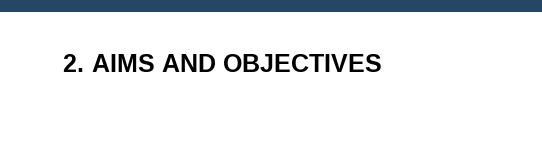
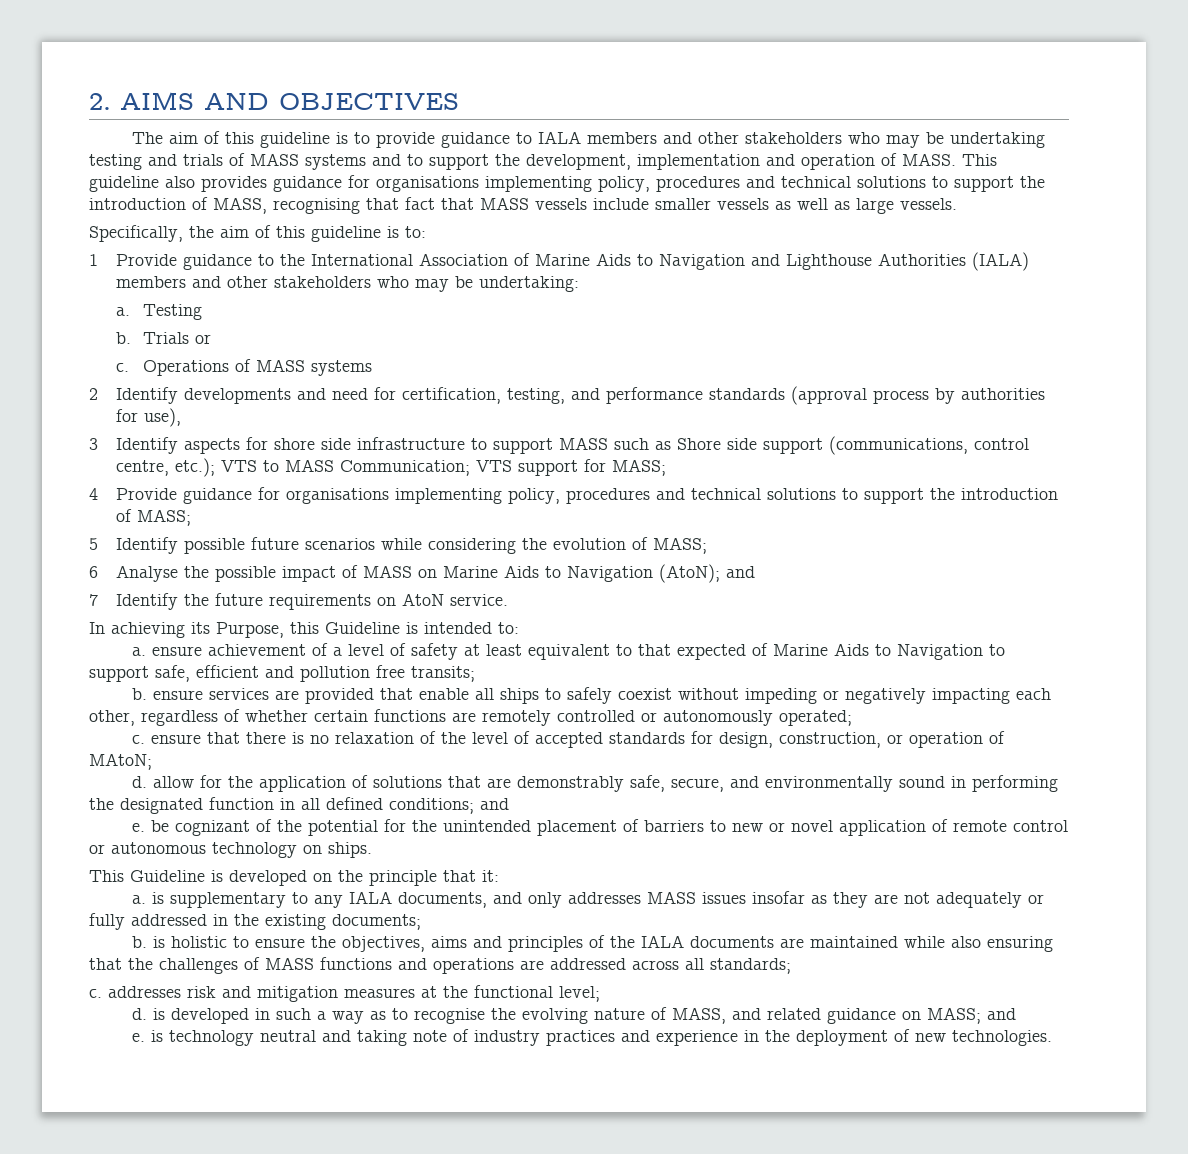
(382, 63) none -> [131,131,1045,148] [89,153,997,170] [89,175,1045,192] [89,197,957,214] [89,225,426,242] [89,252,1029,271] [115,276,579,292] [115,304,202,320] [115,332,211,344] [115,359,372,376] [89,386,1045,405] [115,408,181,427] [89,436,1029,455] [115,458,666,477] [89,487,1058,504] [115,509,191,526] [89,537,707,554] [89,564,755,583] [89,593,508,610] [89,622,519,638] [131,643,1005,660] [89,665,475,682] [131,687,1051,704] [89,709,852,726] [131,731,1005,748] [89,753,152,770] [131,775,1058,792] [89,797,509,814] [131,819,1068,836] [89,842,372,858] [89,870,499,886] [131,891,1044,908] [89,913,421,930] [131,935,1053,952] [89,957,791,974] [89,985,600,1002] [131,1007,1016,1024] [131,1029,1052,1046] // The aim of this guideline is to provide guidance to IALA members and other stakeholders who may be undertaking testing and trials of MASS systems and to support the development, implementation and operation of MASS. This guideline also provides guidance for organisations implementing policy, procedures and technical solutions to support the introduction of MASS, recognising that fact that MASS vessels include smaller vessels as well as large vessels. // Specifically, the aim of this guideline is to: // 1 Provide guidance to the International Association of Marine Aids to Navigation and Lighthouse Authorities (IALA) members and other stakeholders who may be undertaking: // a. Testing // b. Trials or // c. Operations of MASS systems // 2 Identify developments and need for certification, testing, and performance standards (approval process by authorities for use), // 3 Identify aspects for shore side infrastructure to support MASS such as Shore side support (communications, control centre, etc.); VTS to MASS Communication; VTS support for MASS; // 4 Provide guidance for organisations implementing policy, procedures and technical solutions to support the introduction of MASS; // 5 Identify possible future scenarios while considering the evolution of MASS; // 6 Analyse the possible impact of MASS on Marine Aids to Navigation (AtoN); and // 7 Identify the future requirements on AtoN service. // In achieving its Purpose, this Guideline is intended to: // a. ensure achievement of a level of safety at least equivalent to that expected of Marine Aids to Navigation to support safe, efficient and pollution free transits; // b. ensure services are provided that enable all ships to safely coexist without impeding or negatively impacting each other, regardless of whether certain functions are remotely controlled or autonomously operated; // c. ensure that there is no relaxation of the level of accepted standards for design, construction, or operation of MAtoN; // d. allow for the application of solutions that are demonstrably safe, secure, and environmentally sound in performing the designated function in all defined conditions; and // e. be cognizant of the potential for the unintended placement of barriers to new or novel application of remote control or autonomous technology on ships. // This Guideline is developed on the principle that it: // a. is supplementary to any IALA documents, and only addresses MASS issues insofar as they are not adequately or fully addressed in the existing documents; // b. is holistic to ensure the objectives, aims and principles of the IALA documents are maintained while also ensuring that the challenges of MASS functions and operations are addressed across all standards; // c. addresses risk and mitigation measures at the functional level; // d. is developed in such a way as to recognise the evolving nature of MASS, and related guidance on MASS; and // e. is technology neutral and taking note of industry practices and experience in the deployment of new technologies.

